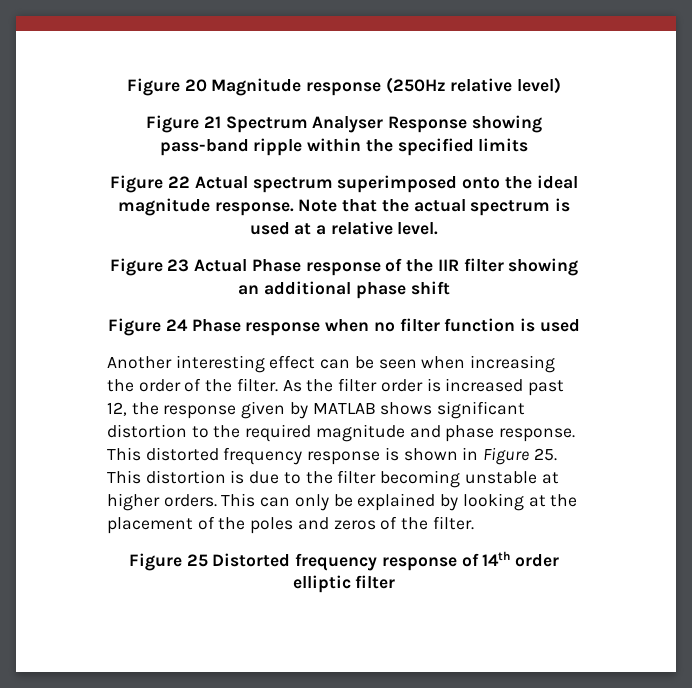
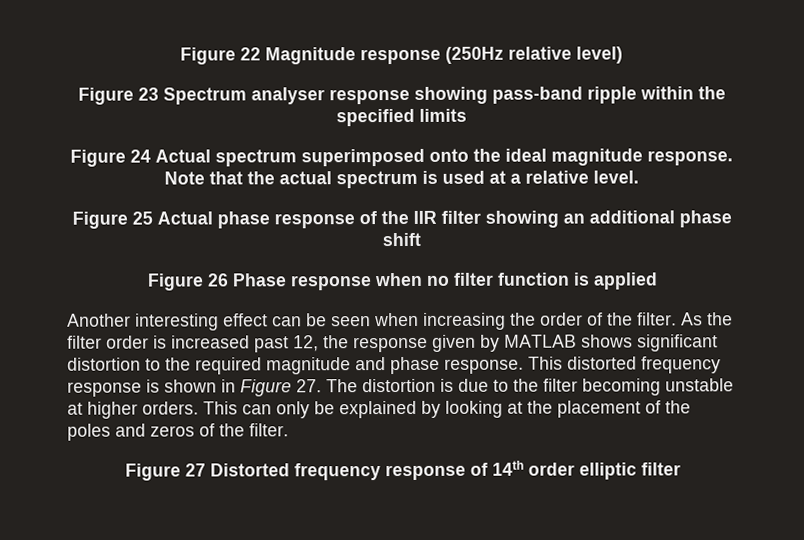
[126,78,207,96] Figure 20 -> [180,47,261,65] Figure 22
[203,116,468,133] 21 Spectrum Analyser Response -> [137,87,410,105] 23 Spectrum analyser response
[168,176,191,188] 22 -> [130,149,151,163] 24
[167,259,301,272] 23 Actual Phase -> [131,211,270,229] 25 Actual phase
[165,319,188,331] 24 -> [207,273,229,287] 26
[539,319,580,332] used -> [593,272,658,290] applied
[533,448,557,461] [107,470,141,484] 25. This -> [296,379,358,393] 27. The
[186,554,208,567] 25 -> [184,463,206,477] 27

